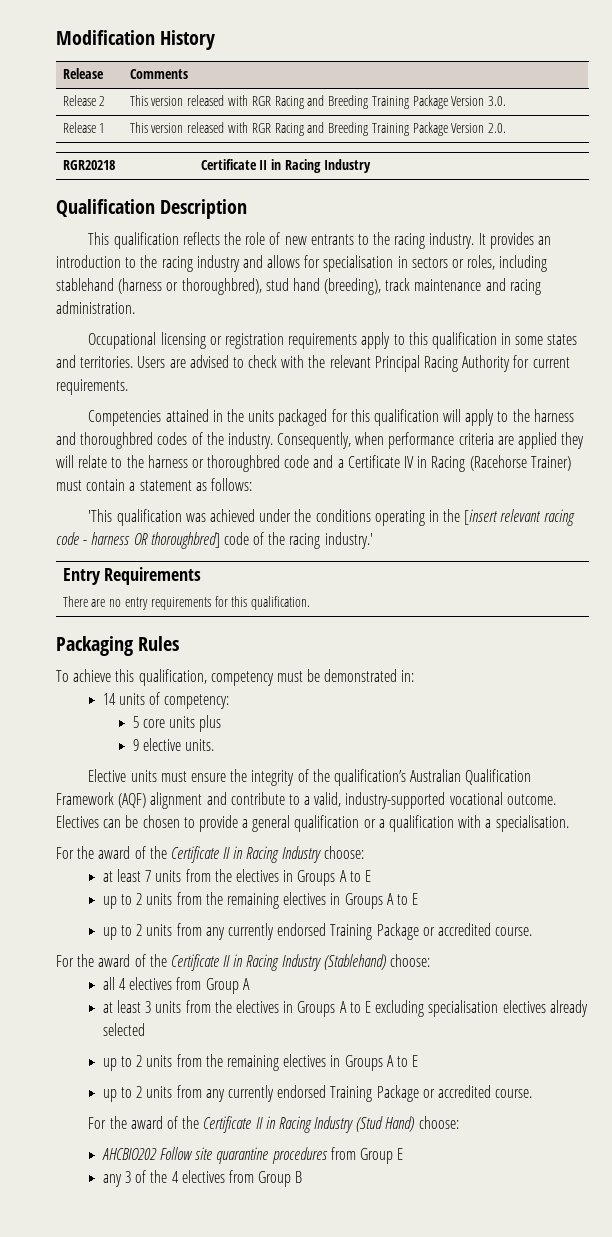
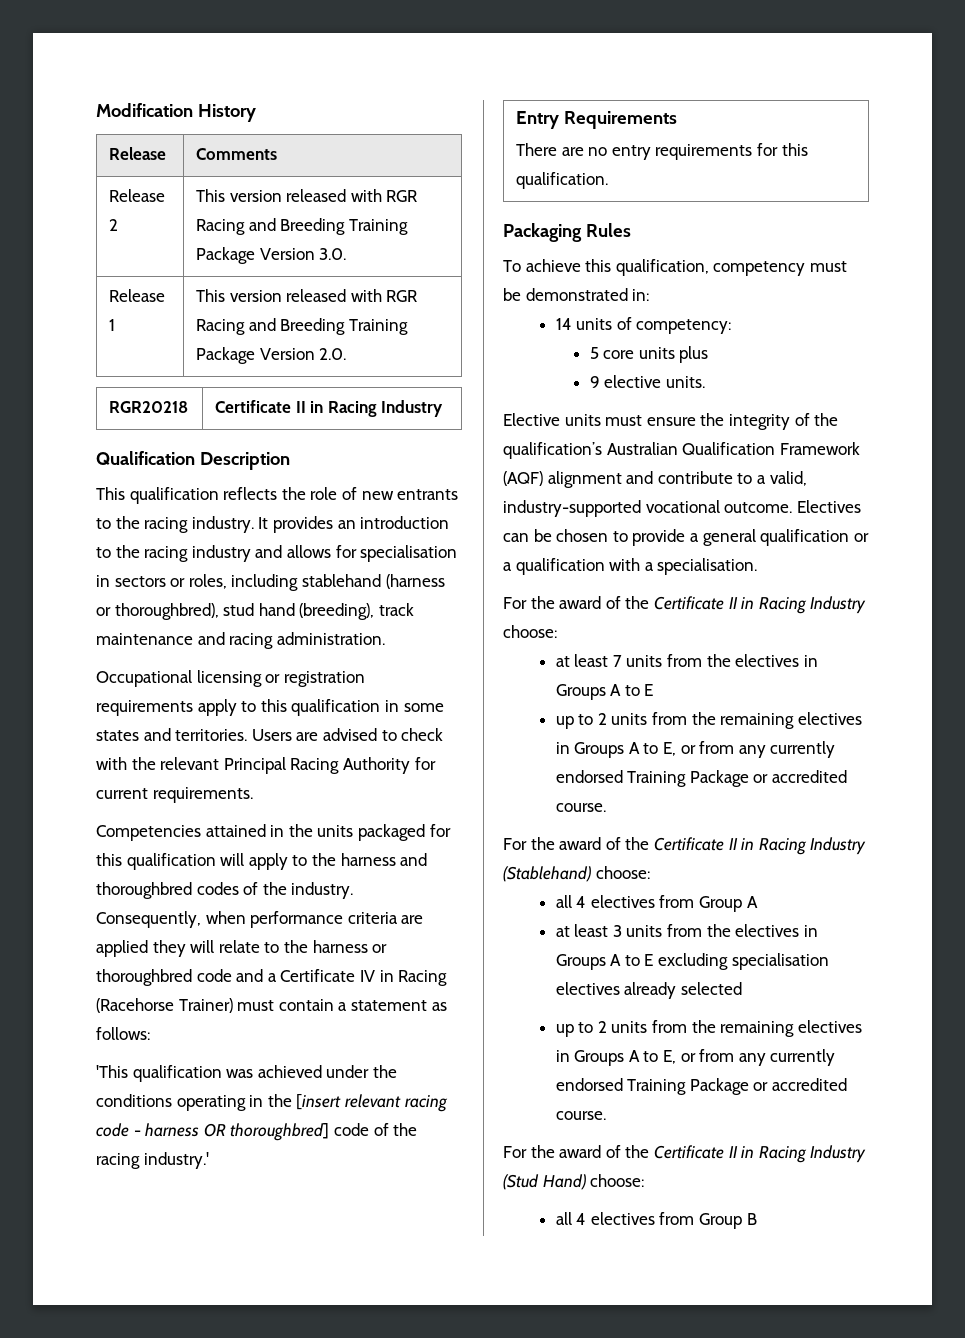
[412,893,419,905] [102,924,173,940] E // up to 2 units -> [663,742,696,756] E, or
[412,1055,419,1067] [102,1086,173,1102] E // up to 2 units -> [663,1050,696,1064] E, or
[101,1147,404,1164] [102,1170,168,1187] AHCBIO202 Follow site quarantine procedures from Group E // any 3 of the -> [555,1212,572,1225] all

